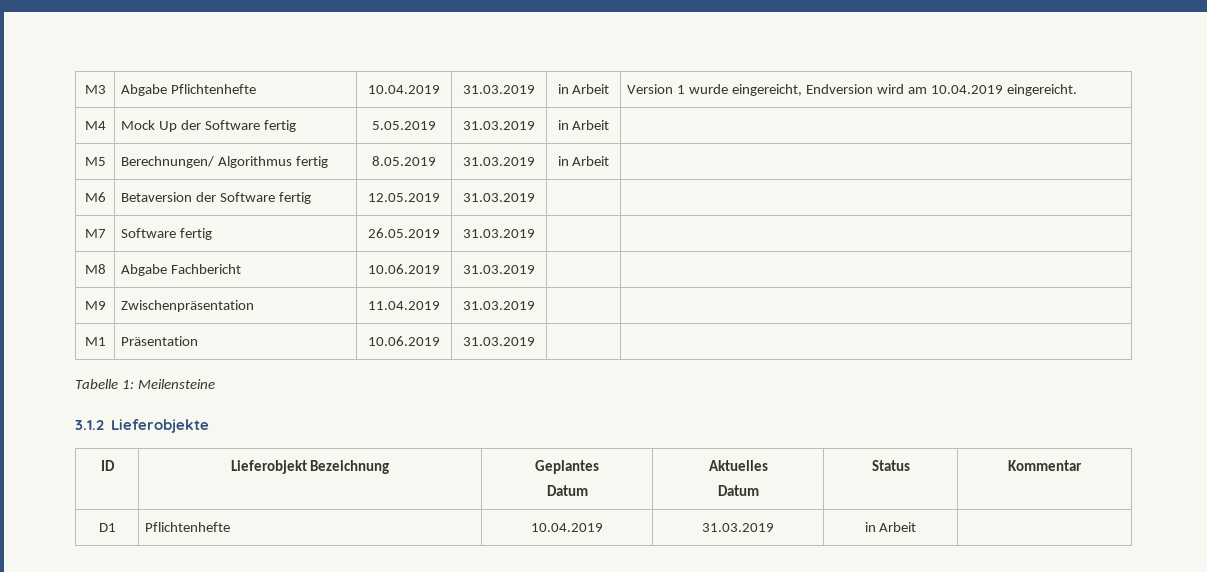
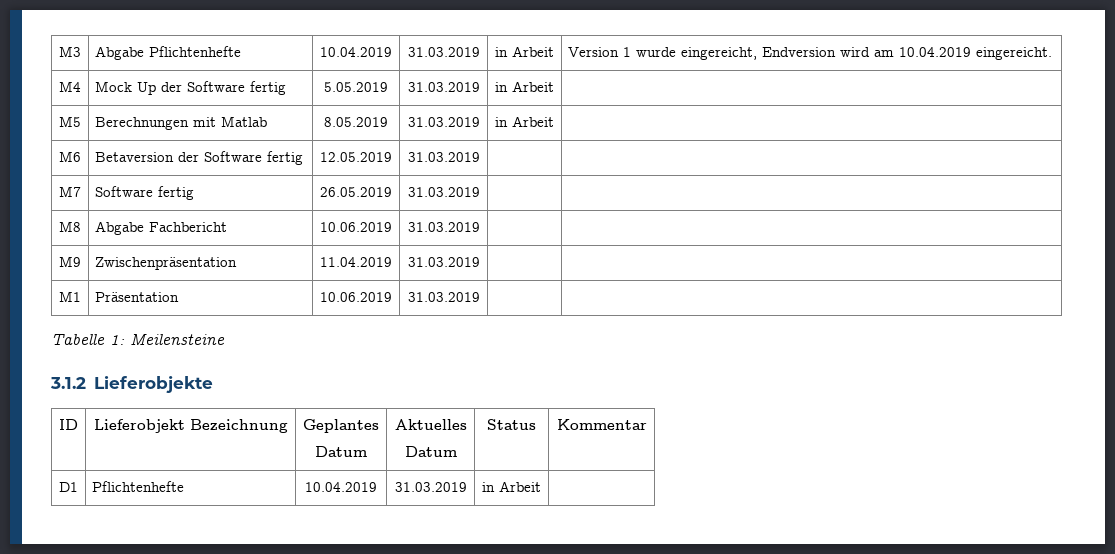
[121,156,329,168] Berechnungen/ Algorithmus fertig -> [95,116,268,130] Berechnungen mit Matlab

